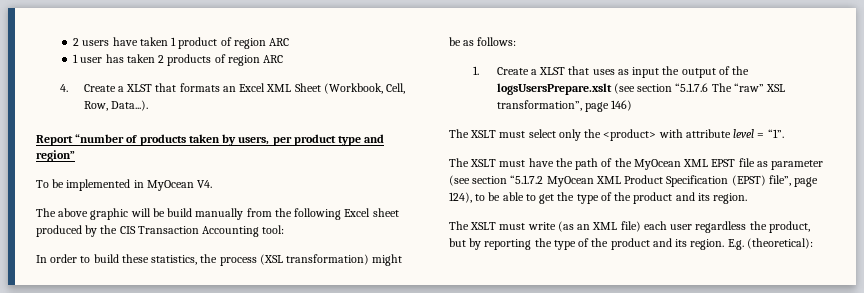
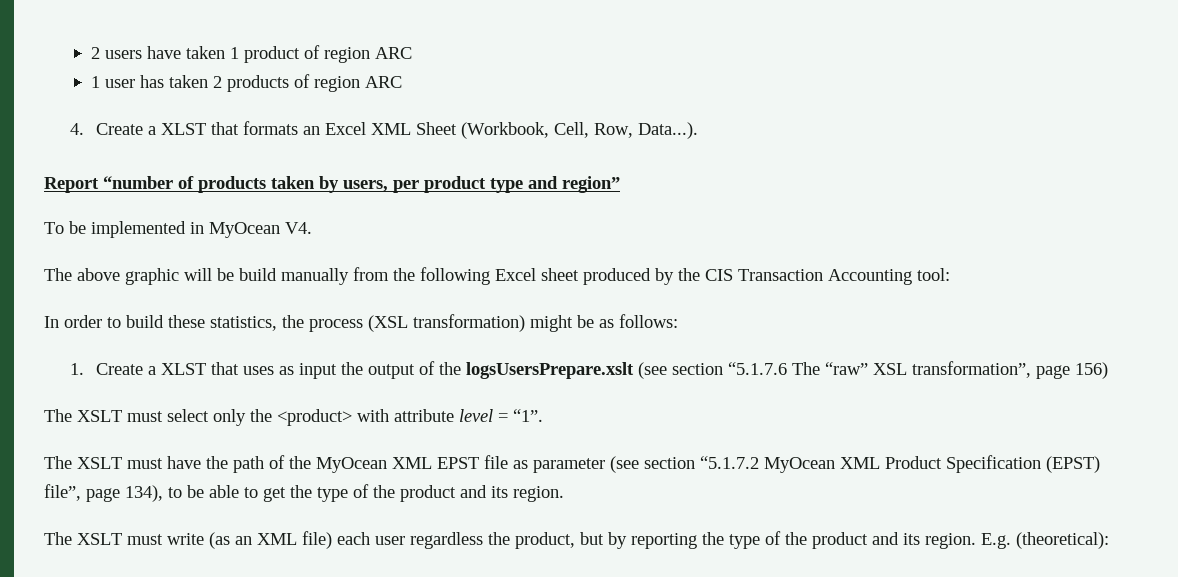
[611,100,633,111] 146) -> [1075,362,1109,379] 156)
[449,192,472,203] 124), -> [125,485,163,502] 134),

